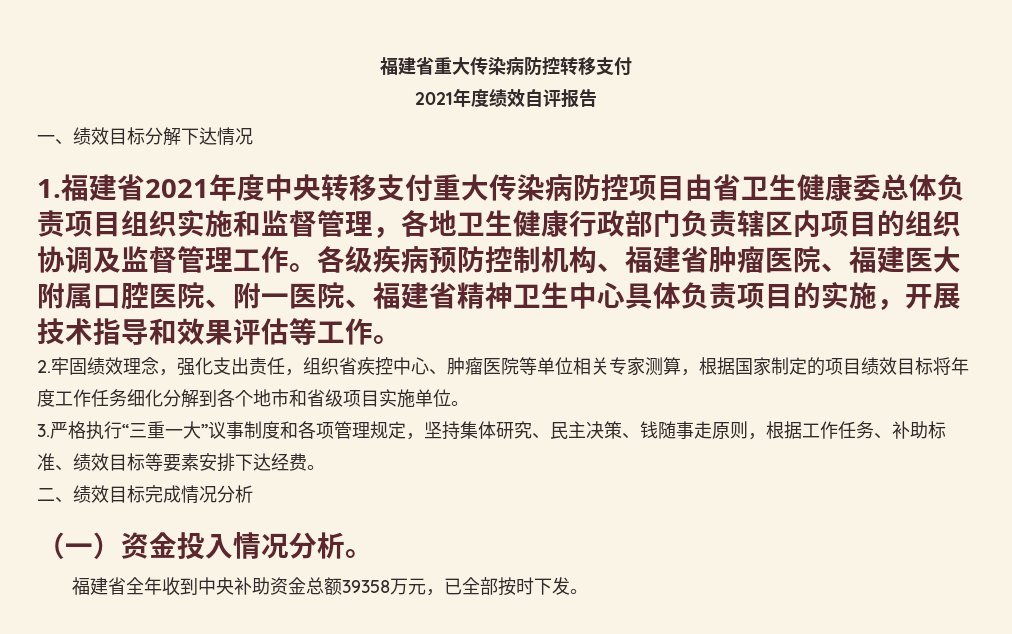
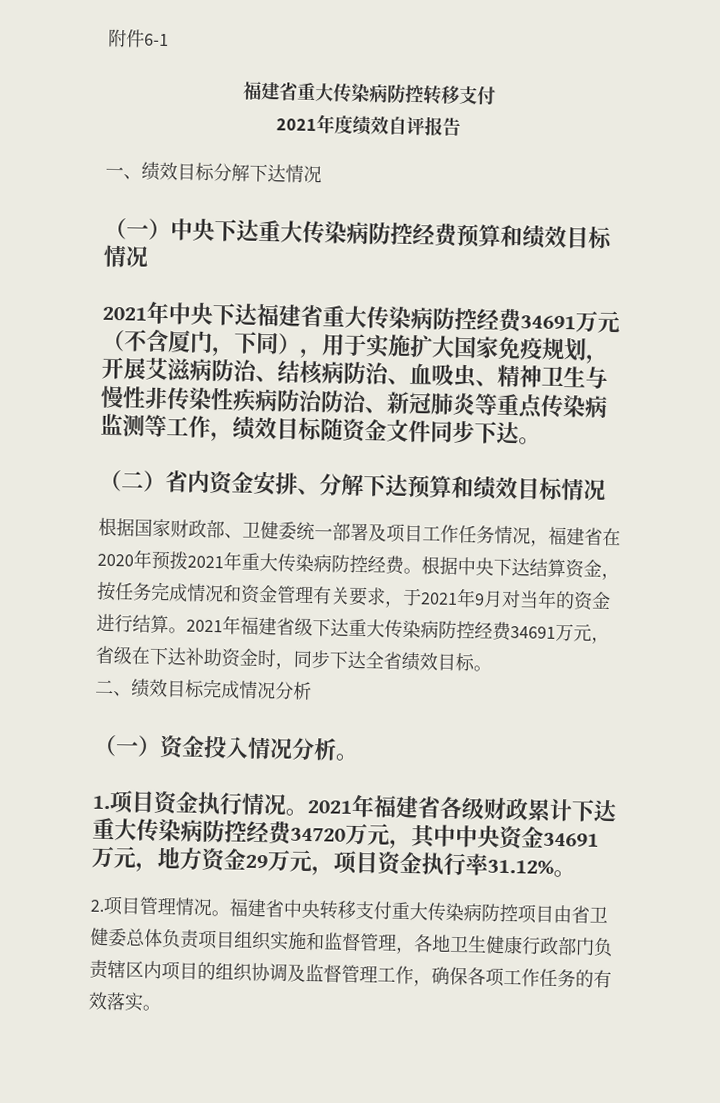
(380, 66) none -> [108,28,169,48] 附件6-1 //
[37,174,265,201] 1.福建省2021年度 -> [104,217,613,249] [103,244,149,268] [102,300,620,334] [101,328,608,364] [101,356,608,389] [100,385,608,419] [100,413,541,445] [99,469,606,501] [98,517,621,547] [97,549,620,581] [96,581,611,611] [96,613,610,645] [95,645,492,672] [95,678,312,701] [93,734,358,761] [92,790,617,823] [92,817,599,851] [91,845,576,878] [90,895,284,918] （一）中央下达重大传染病防控经费预算和绩效目标情况 // 2021年中央下达福建省重大传染病防控经费34691万元（不含厦门，下同），用于实施扩大国家免疫规划，开展艾滋病防治、结核病防治、血吸虫、精神卫生与慢性非传染性疾病防治防治、新冠肺炎等重点传染病监测等工作，绩效目标随资金文件同步下达。 // （二）省内资金安排、分解下达预算和绩效目标情况 // 根据国家财政部、卫健委统一部署及项目工作任务情况，福建省在2020年预拨2021年重大传染病防控经费。根据中央下达结算资金，按任务完成情况和资金管理有关要求，于2021年9月对当年的资金进行结算。2021年福建省级下达重大传染病防控经费34691万元，省级在下达补助资金时，同步下达全省绩效目标。 // 二、绩效目标完成情况分析 // （一）资金投入情况分析。 // 1.项目资金执行情况。2021年福建省各级财政累计下达重大传染病防控经费34720万元，其中中央资金34691万元，地方资金29万元，项目资金执行率31.12%。 // 2.项目管理情况。福建省
[769,174,853,201] 生健康 -> [90,927,109,947] 健
[289,246,961,274] [37,282,961,310] [37,318,401,345] [37,357,969,376] [37,389,469,408] [37,421,946,440] [37,453,325,472] [37,485,253,504] [37,532,373,560] [71,577,570,596] 。各级疾病预防控制机构、福建省肿瘤医院、福建医大附属口腔医院、附一医院、福建省精神卫生中心具体负责项目的实施，开展技术指导和效果评估等工作。 // 2.牢固绩效理念，强化支出责任，组织省疾控中心、肿瘤医院等单位相关专家测算，根据国家制定的项目绩效目标将年度工作任务细化分解到各个地市和省级项目实施单位。 // 3.严格执行“三重一大”议事制度和各项管理规定，坚持集体研究、民主决策、钱随事走原则，根据工作任务、补助标准、绩效目标等要素安排下达经费。 // 二、绩效目标完成情况分析 // （一）资金投入情况分析。 // 福建省全年收到中央补助资金总额39358万元，已全部按时下发 -> [413,966,612,989] [88,991,144,1012] ，确保各项工作任务的有效落实

